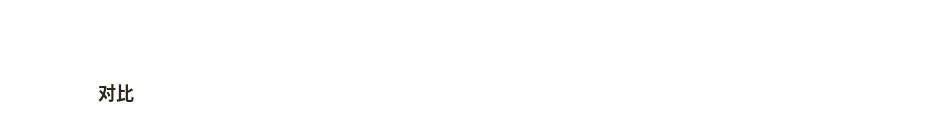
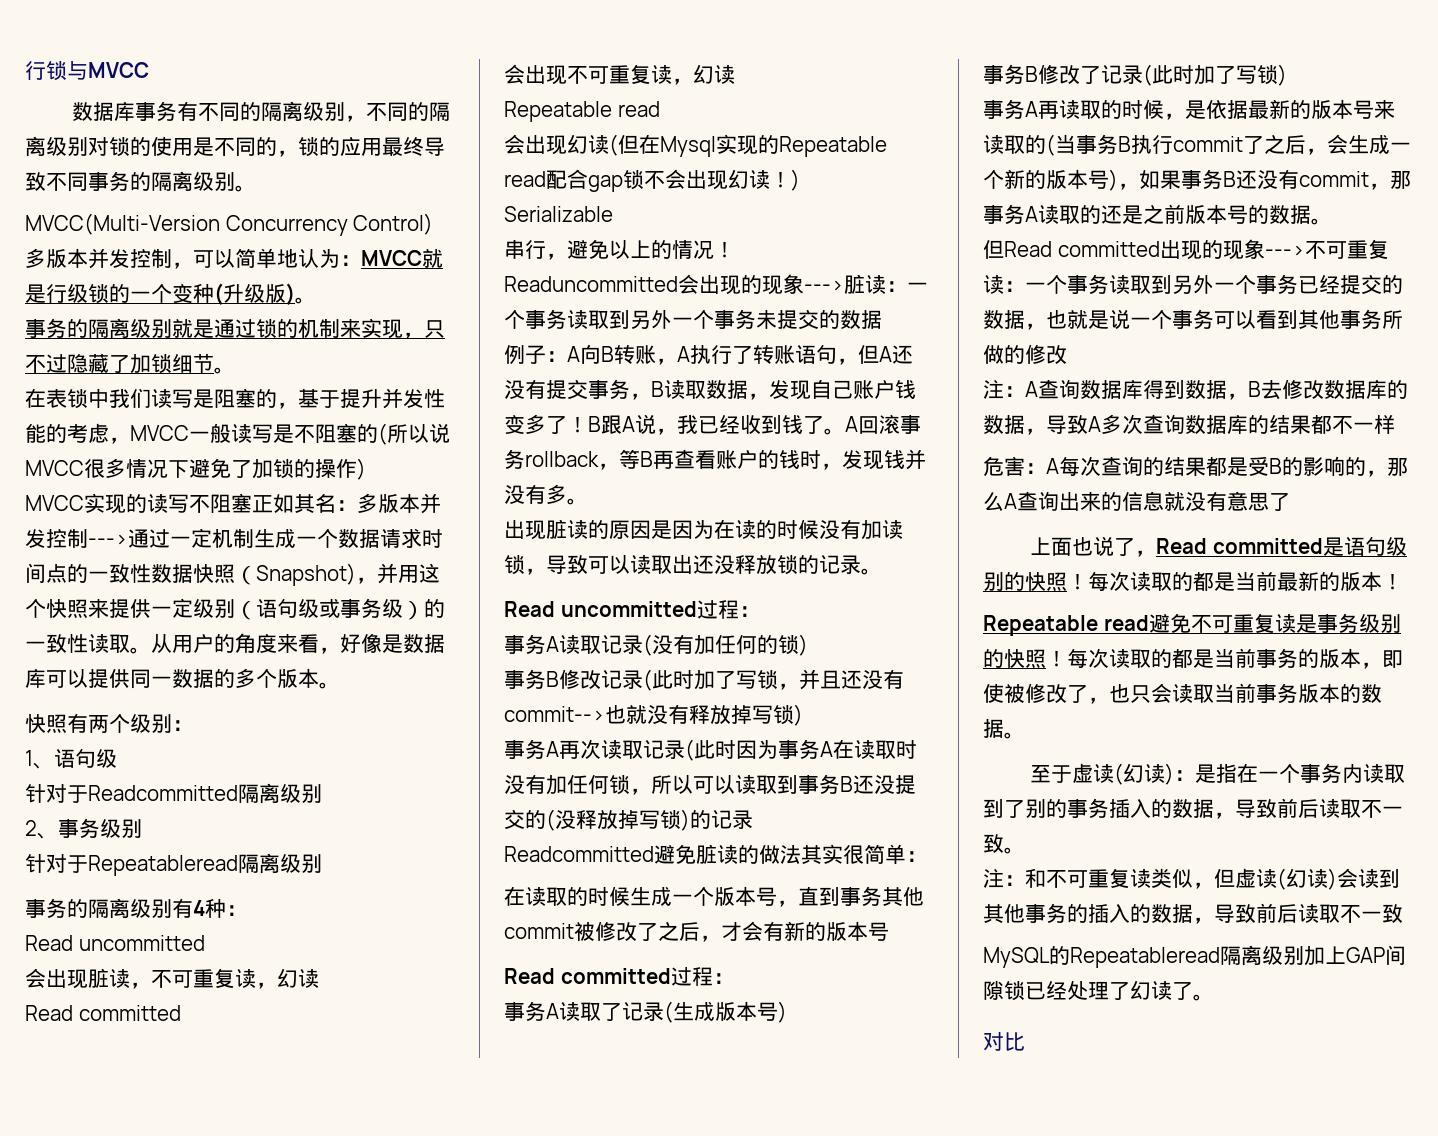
(98, 93) none -> [25,61,149,81] [72,101,451,122] [25,136,445,157] [25,171,256,192] [25,213,434,236] [25,248,443,269] [25,283,316,305] [25,318,445,339] [25,353,235,374] [25,388,445,409] [25,423,450,445] [25,458,366,480] [25,493,441,514] [25,528,443,548] [25,563,440,586] [25,598,445,620] [25,633,445,654] [25,668,340,689] [25,713,193,733] [25,748,117,769] [25,783,322,804] [25,818,142,839] [25,853,322,876] [25,898,247,919] [25,935,205,951] [25,968,319,989] [25,1005,181,1021] [504,64,735,85] [504,101,660,122] [504,134,887,157] [504,169,800,192] [504,206,613,222] [504,239,735,260] [504,274,928,295] [504,309,882,330] [504,344,913,365] [504,379,916,400] [504,414,921,435] [504,449,926,470] [504,484,588,505] [504,519,903,540] [504,555,882,575] [504,600,760,619] [504,634,808,656] [504,669,904,691] [504,704,803,726] [504,739,917,761] [504,774,916,795] [504,809,753,831] [504,844,927,865] [504,886,924,907] [504,921,889,942] [504,967,734,986] [504,1001,787,1023] [983,64,1287,86] [983,99,1395,120] [983,134,1411,156] [983,169,1411,191] [983,204,1332,225] [983,239,1389,260] [983,274,1403,295] [983,309,1403,330] [983,344,1067,364] [983,379,1408,400] [983,414,1395,435] [983,456,1408,477] [983,491,1290,511] [1030,536,1407,557] [983,571,1403,592] [983,613,1401,636] [983,648,1403,669] [983,683,1382,704] [983,719,1025,739] [1030,763,1406,785] [983,798,1403,819] [983,834,1025,854] [983,868,1400,890] [983,903,1403,924] [983,945,1406,968] [983,980,1214,1001] 行锁与MVCC // 数据库事务有不同的隔离级别，不同的隔离级别对锁的使用是不同的，锁的应用最终导致不同事务的隔离级别。 // MVCC(Multi-Version Concurrency Control)多版本并发控制，可以简单地认为：MVCC就是行级锁的一个变种(升级版)。 // 事务的隔离级别就是通过锁的机制来实现，只不过隐藏了加锁细节。 // 在表锁中我们读写是阻塞的，基于提升并发性能的考虑，MVCC一般读写是不阻塞的(所以说MVCC很多情况下避免了加锁的操作) // MVCC实现的读写不阻塞正如其名：多版本并发控制--->通过一定机制生成一个数据请求时间点的一致性数据快照（Snapshot)，并用这个快照来提供一定级别（语句级或事务级）的一致性读取。从用户的角度来看，好像是数据库可以提供同一数据的多个版本。 // 快照有两个级别： // 1、语句级 // 针对于Readcommitted隔离级别 // 2、事务级别 // 针对于Repeatableread隔离级别 // 事务的隔离级别有4种： // Read uncommitted // 会出现脏读，不可重复读，幻读 // Read committed // 会出现不可重复读，幻读 // Repeatable read // 会出现幻读(但在Mysql实现的Repeatable read配合gap锁不会出现幻读！) // Serializable // 串行，避免以上的情况！ // Readuncommitted会出现的现象--->脏读：一个事务读取到另外一个事务未提交的数据 // 例子：A向B转账，A执行了转账语句，但A还没有提交事务，B读取数据，发现自己账户钱变多了！B跟A说，我已经收到钱了。A回滚事务rollback，等B再查看账户的钱时，发现钱并没有多。 // 出现脏读的原因是因为在读的时候没有加读锁，导致可以读取出还没释放锁的记录。 // Read uncommitted过程： // 事务A读取记录(没有加任何的锁) // 事务B修改记录(此时加了写锁，并且还没有commit-->也就没有释放掉写锁) // 事务A再次读取记录(此时因为事务A在读取时没有加任何锁，所以可以读取到事务B还没提交的(没释放掉写锁)的记录 // Readcommitted避免脏读的做法其实很简单： // 在读取的时候生成一个版本号，直到事务其他commit被修改了之后，才会有新的版本号 // Read committed过程： // 事务A读取了记录(生成版本号) // 事务B修改了记录(此时加了写锁) // 事务A再读取的时候，是依据最新的版本号来读取的(当事务B执行commit了之后，会生成一个新的版本号)，如果事务B还没有commit，那事务A读取的还是之前版本号的数据。 // 但Read committed出现的现象--->不可重复读：一个事务读取到另外一个事务已经提交的数据，也就是说一个事务可以看到其他事务所做的修改 // 注：A查询数据库得到数据，B去修改数据库的数据，导致A多次查询数据库的结果都不一样 // 危害：A每次查询的结果都是受B的影响的，那么A查询出来的信息就没有意思了 // 上面也说了，Read committed是语句级别的快照！每次读取的都是当前最新的版本！ // Repeatable read避免不可重复读是事务级别的快照！每次读取的都是当前事务的版本，即使被修改了，也只会读取当前事务版本的数据。 // 至于虚读(幻读)：是指在一个事务内读取到了别的事务插入的数据，导致前后读取不一致。 // 注：和不可重复读类似，但虚读(幻读)会读到其他事务的插入的数据，导致前后读取不一致 // MySQL的Repeatableread隔离级别加上GAP间隙锁已经处理了幻读了。 //

